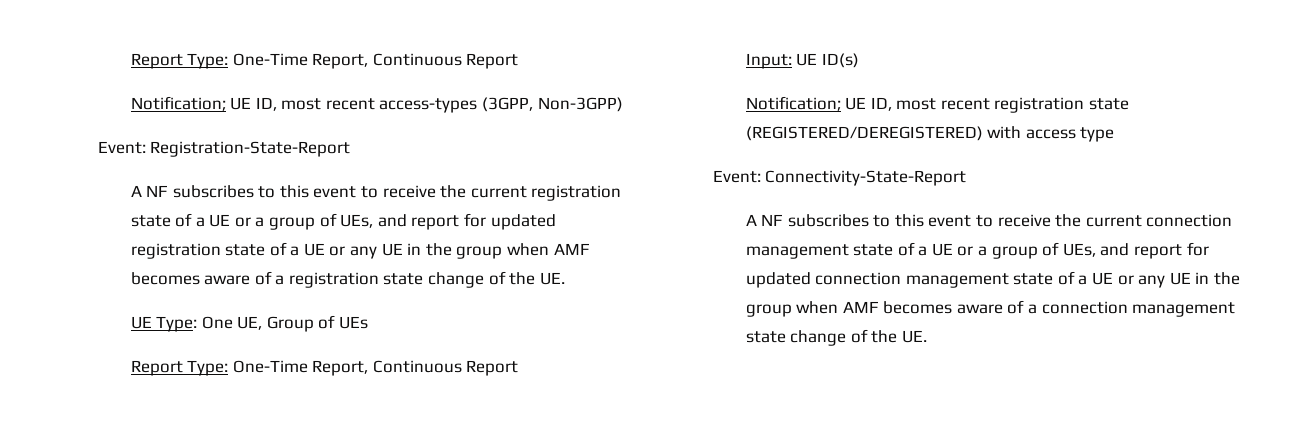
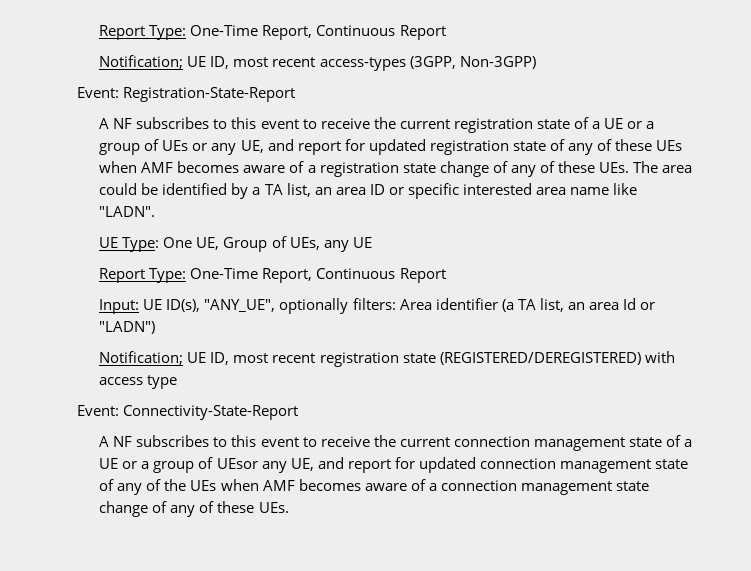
[340,214,374,228] UEs, -> [162,140,264,155] UEs or any UE,
[290,243,503,259] a UE or any UE in the group -> [567,139,683,155] any of these UEs
[509,272,565,285] the UE. -> [510,161,693,177] [99,183,638,199] [99,206,156,217] any of these UEs. The area could be identified by a TA list, an area ID or specific interested area name like "LADN".
[339,316,369,329] UEs -> [289,237,372,252] UEs, any UE
[821,53,859,68] ID(s) -> [166,298,655,314] [99,321,156,334] ID(s), "ANY_UE", optionally filters: Area identifier (a TA list, an area Id or "LADN")
[1062,243,1096,257] UEs, -> [216,458,314,473] UEsor any UE,
[1078,272,1241,288] [745,304,792,317] a UE or any UE in the group -> [117,479,217,495] any of the UEs
[871,330,927,343] the UE. -> [170,501,289,517] any of these UEs.

